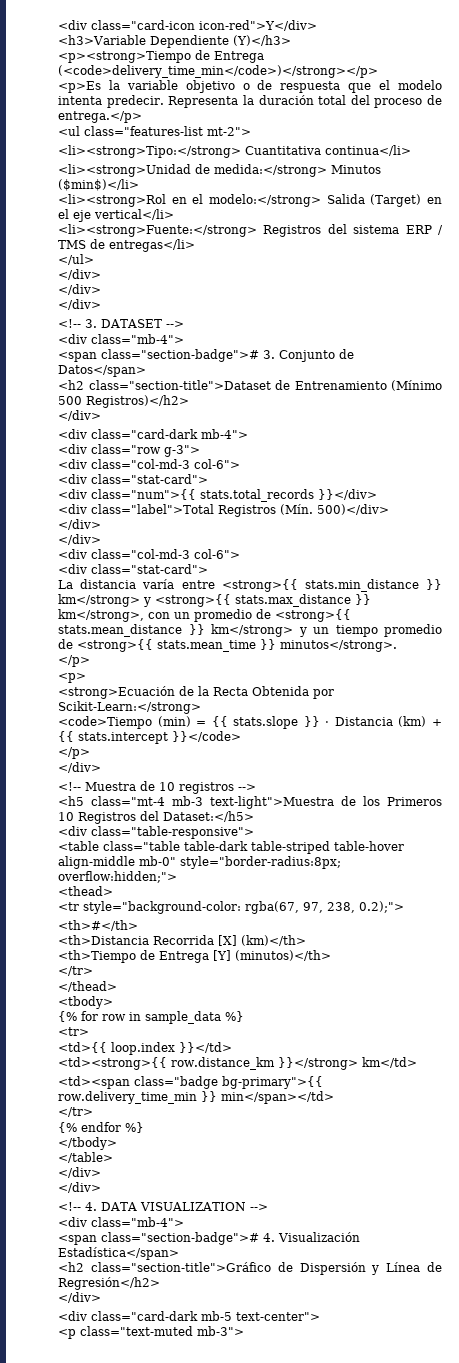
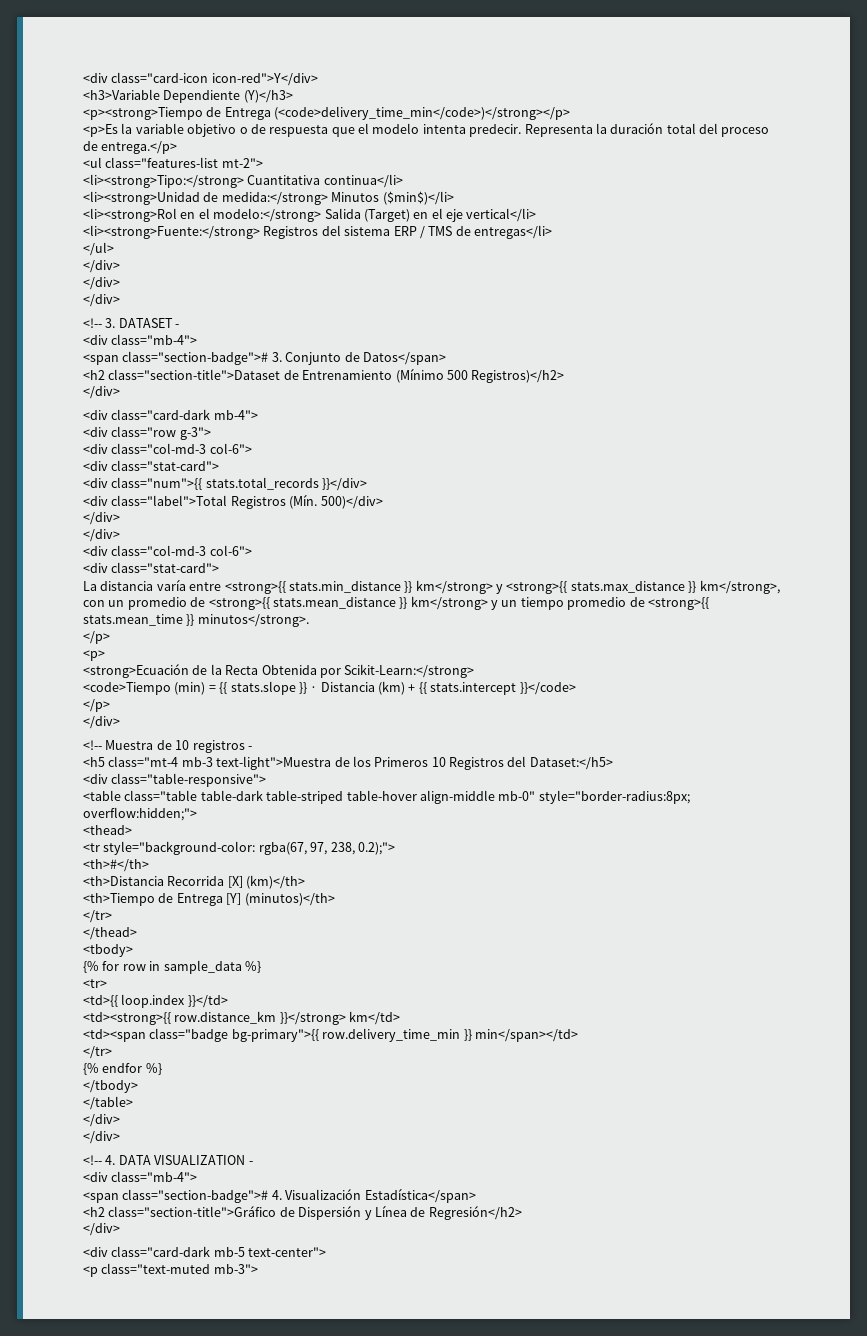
[166,321,184,328] --> -> [175,324,180,328] -
[238,784,256,791] --> -> [247,746,252,750] -
[250,1204,268,1211] --> -> [248,1161,253,1165] -

